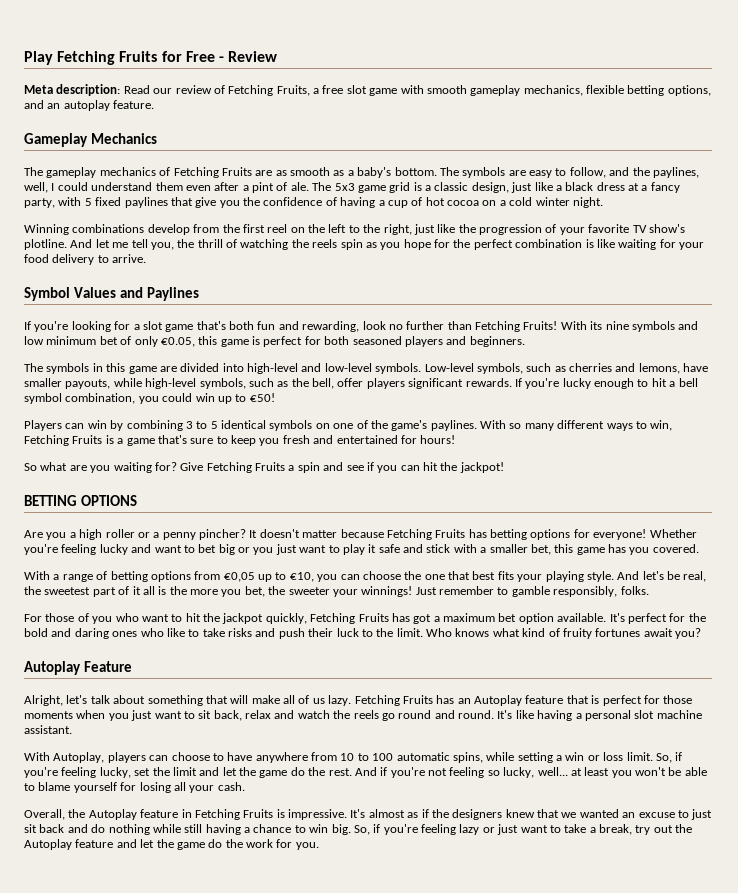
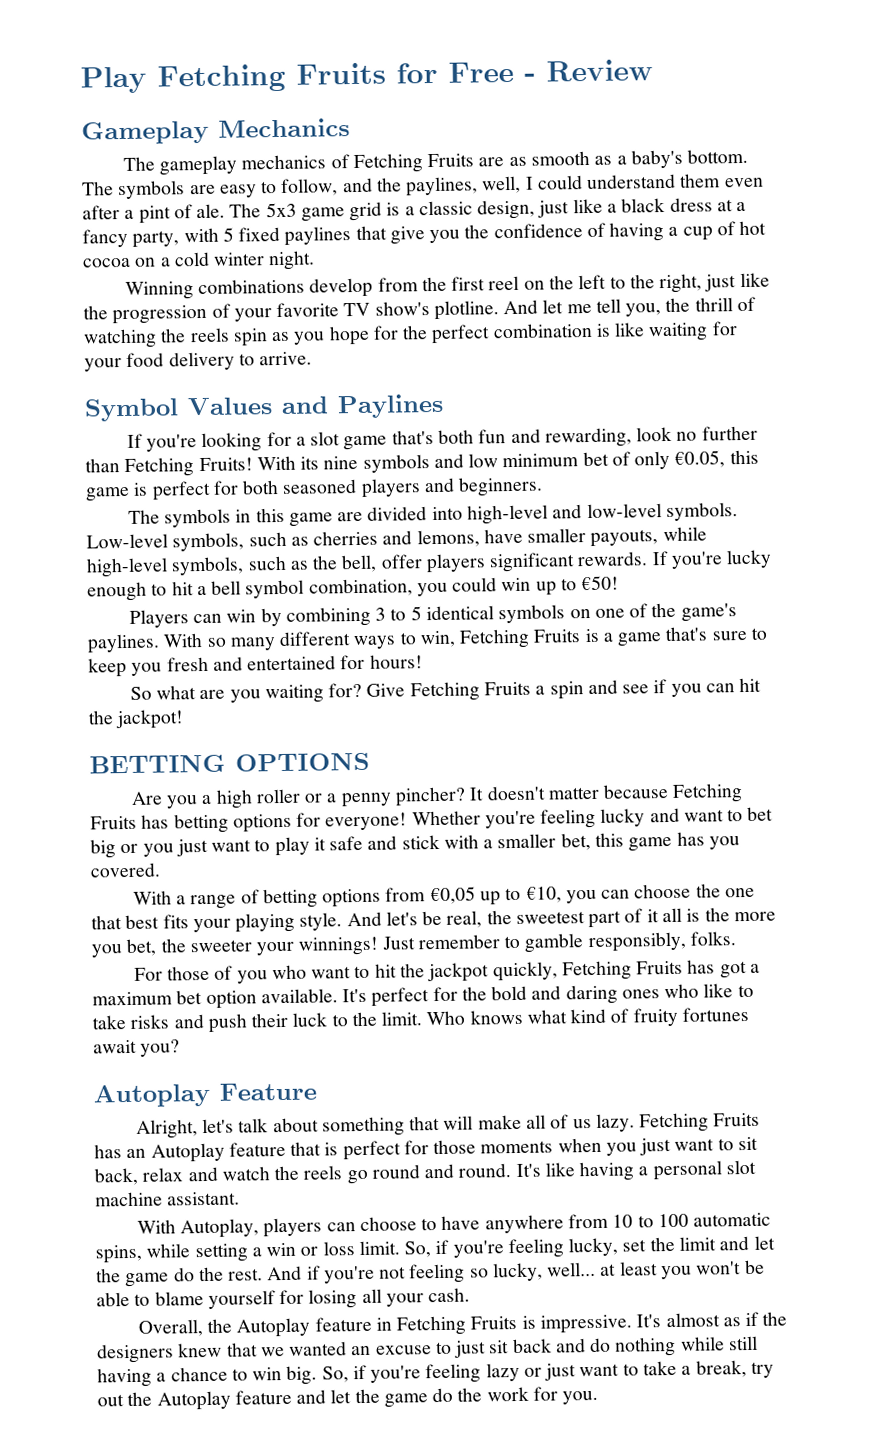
[24,84,711,96] [24,100,155,111] // Meta description: Read our review of Fetching Fruits, a free slot game with smooth gameplay mechanics, flexible betting options, and an autoplay feature. -> (653, 70) none

